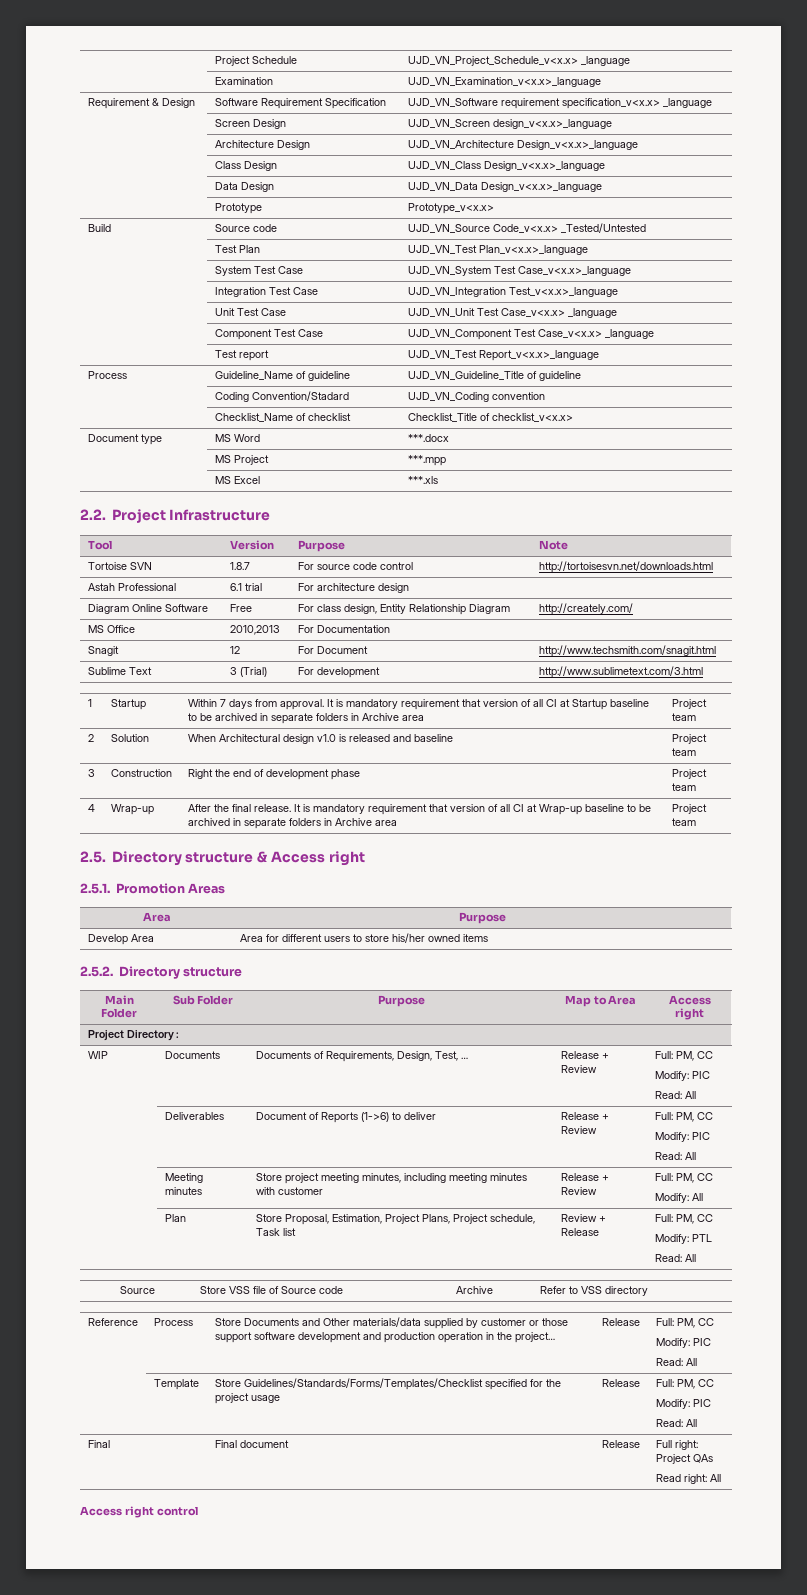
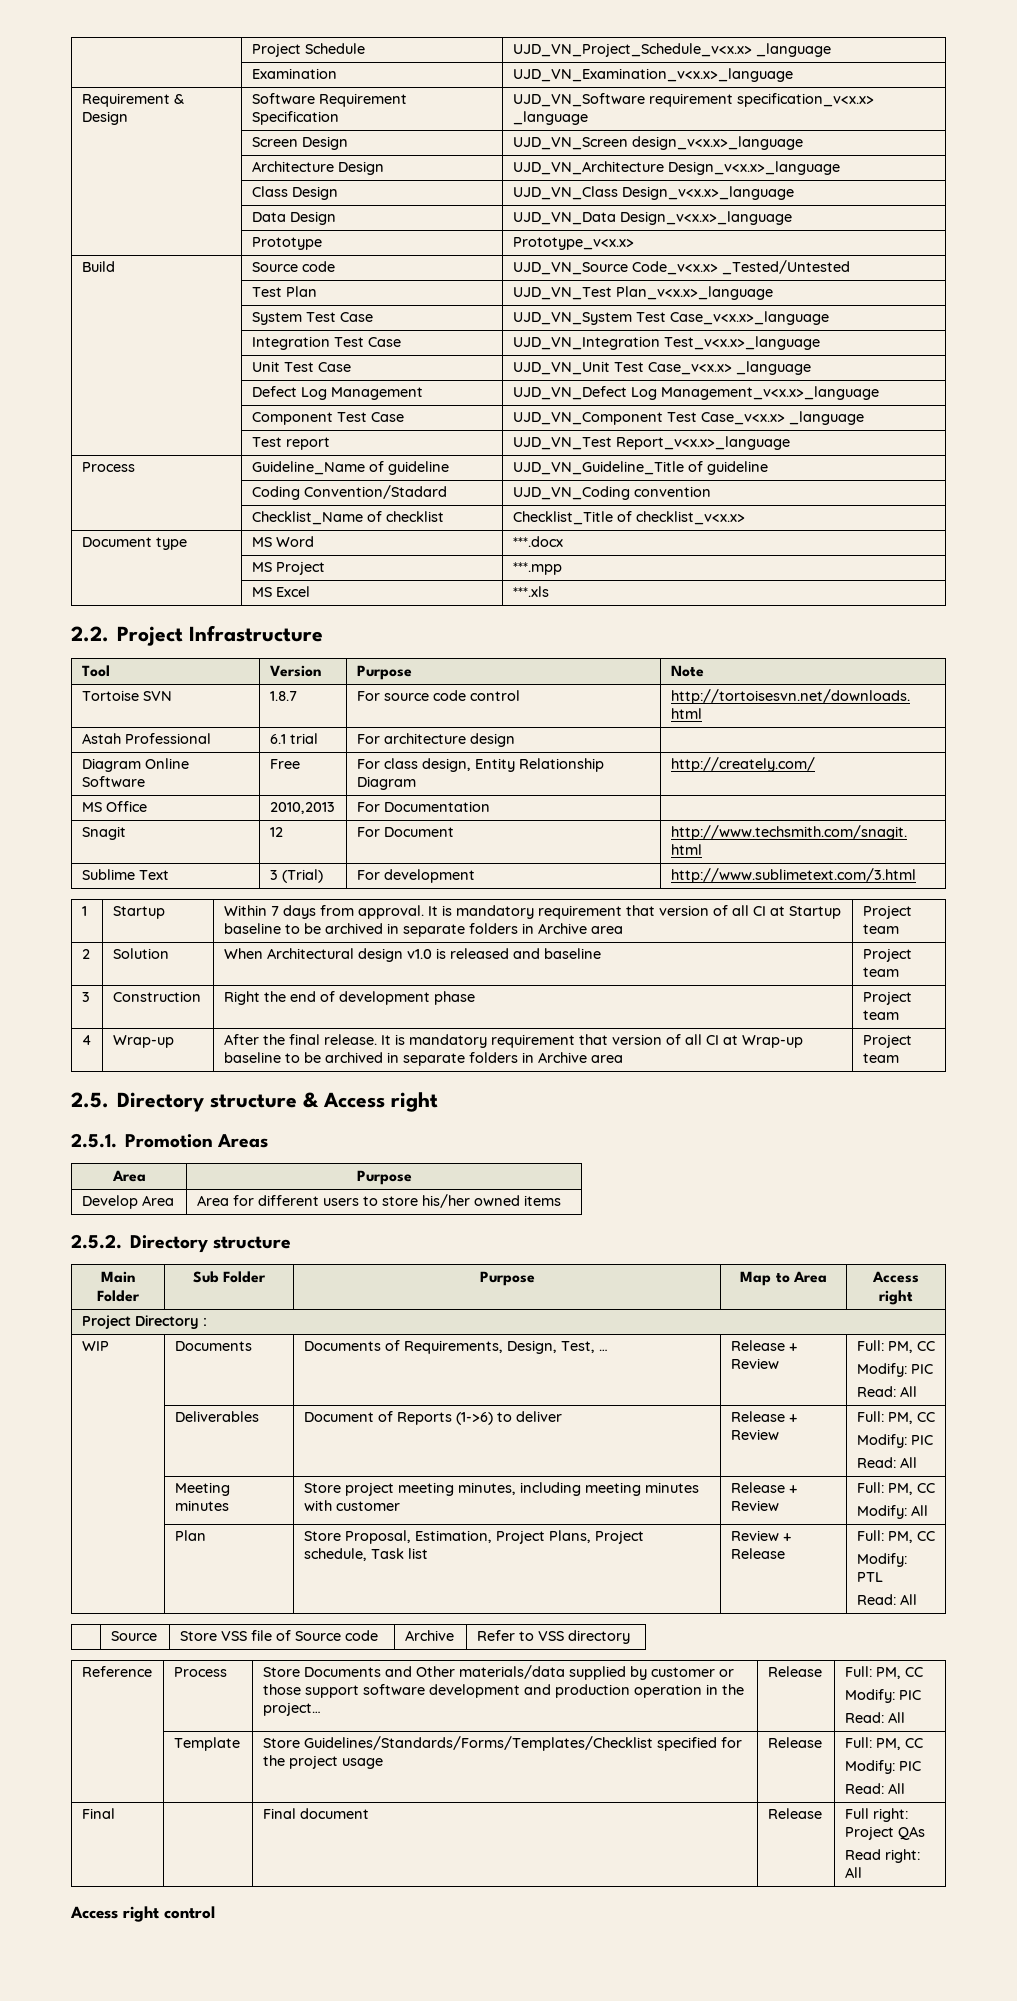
(617, 313) none -> [251,386,423,400] [512,386,879,400] // | Defect Log Management | UJD_VN_Defect Log Management_v<x.x>_language

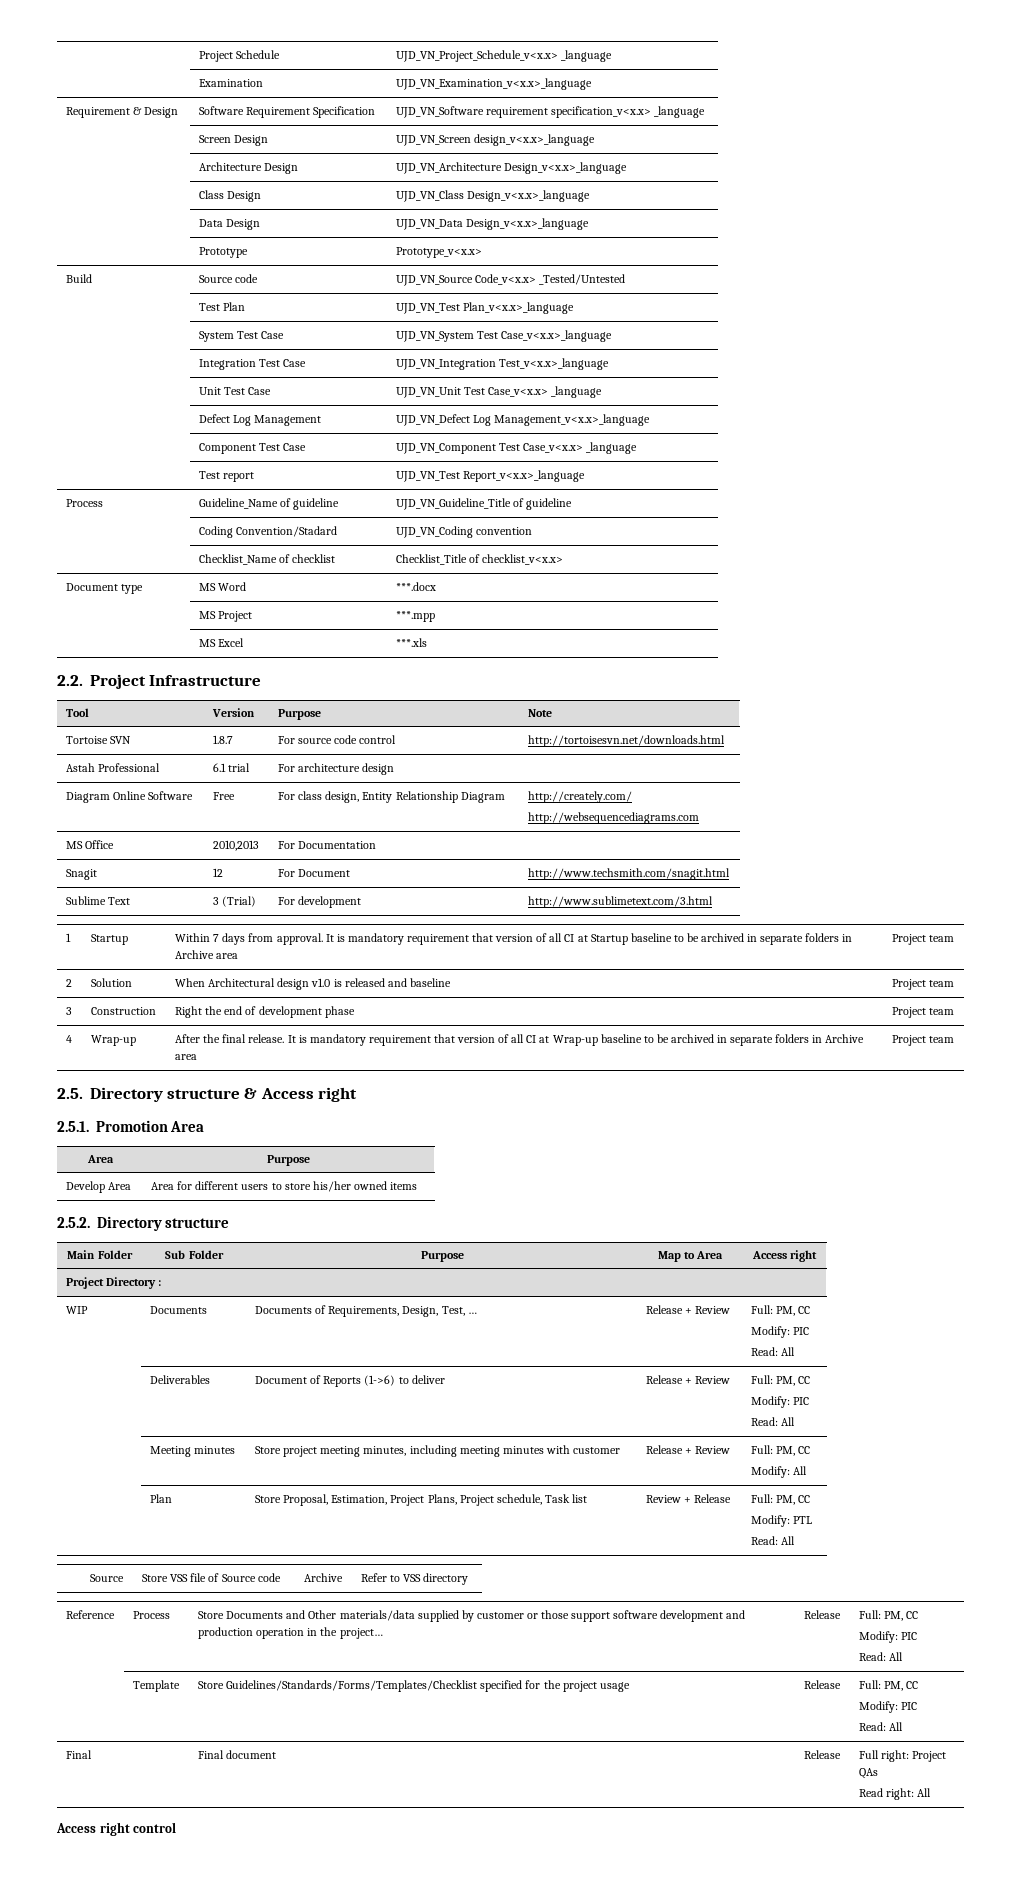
(815, 764) none -> [528,812,700,824] // http://websequencediagrams.com
[217,1134,269,1148] Areas -> [170,1121,205,1132] Area

